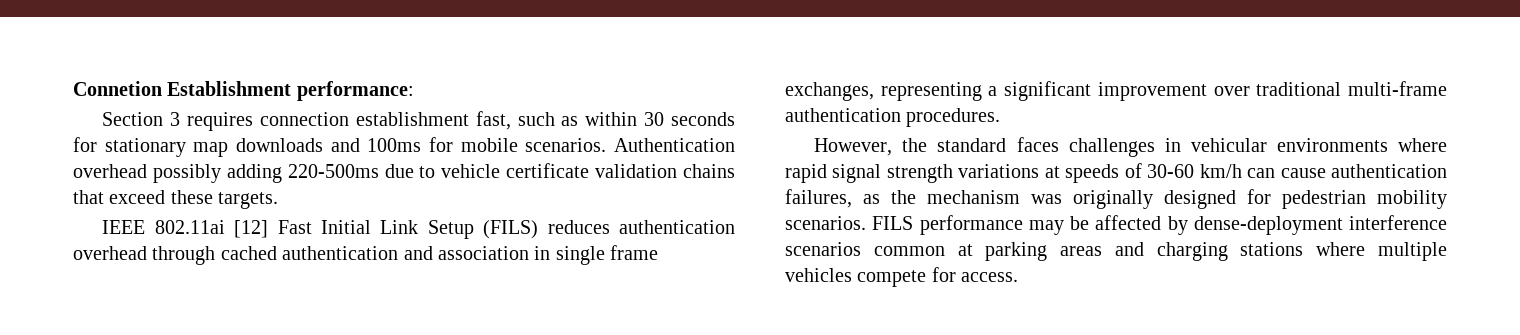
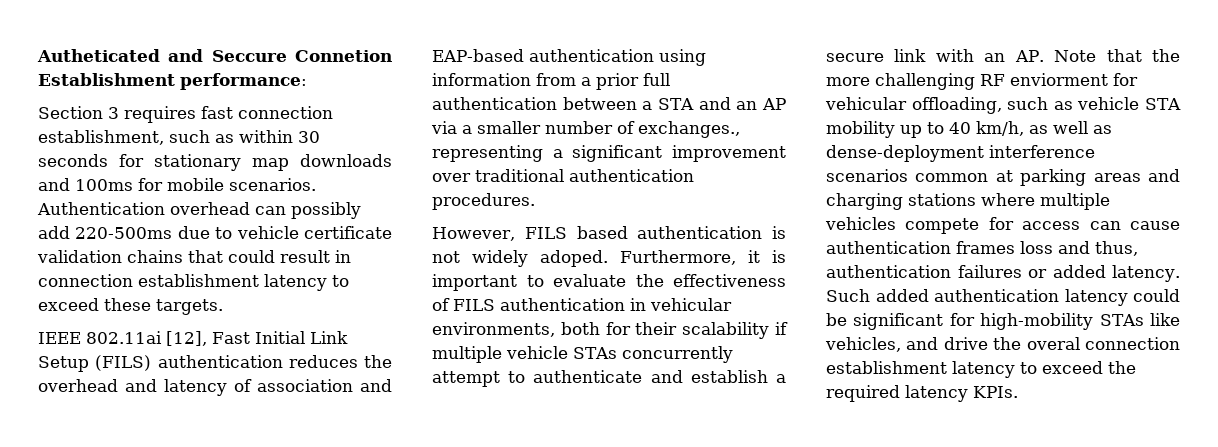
(73, 88) none -> [37,49,287,62] Autheticated and Seccure
[259,111,511,130] connection establishment fast, -> [201,106,333,119] [38,130,164,145] fast connection establishment,
[152,164,282,183] possibly adding -> [255,202,361,219] [38,226,70,239] can possibly add
(104, 197) none -> [228,250,351,263] [38,274,349,291] could result in connection establishment latency to
[234,220,269,238] [12] -> [166,331,207,346] [12],
[547,220,735,234] [73,245,659,265] [785,82,874,101] reduces authentication overhead through cached authentication and association in single frame exchanges, -> [157,355,392,368] [38,379,392,396] [432,49,706,66] [432,73,670,90] [432,97,786,110] [431,121,740,138] authentication reduces the overhead and latency of association and EAP-based authentication using information from a prior full authentication between a STA and an AP via a smaller number of exchanges.,
[1348,81,1447,96] multi-frame -> (564, 175) none
[902,137,1447,157] [785,163,1447,183] [785,189,1447,209] [785,215,1188,235] the standard faces challenges in vehicular environments where rapid signal strength variations at speeds of 30-60 km/h can cause authentication failures, as the mechanism was originally designed for pedestrian mobility scenarios. FILS performance may be affected by -> [524,226,786,239] [432,250,786,267] [432,274,786,291] [432,298,732,311] [432,322,788,339] [432,346,733,363] [432,370,786,387] [826,49,1180,62] [826,73,1138,90] [825,97,1182,114] [826,121,1112,138] FILS based authentication is not widely adoped. Furthermore, it is important to evaluate the effectiveness of FILS authentication in vehicular environments, both for their scalability if multiple vehicle STAs concurrently attempt to authenticate and establish a secure link with an AP. Note that the more challenging RF enviorment for vehicular offloading, such as vehicle STA mobility up to 40 km/h, as well as
[961,272,1019,282] access. -> [1022,221,1180,230] [826,241,1138,256] [826,265,1181,282] [826,289,1180,306] [826,313,1180,330] [825,337,1180,352] [826,361,1136,378] [826,385,1018,402] access can cause authentication frames loss and thus, authentication failures or added latency. Such added authentication latency could be significant for high-mobility STAs like vehicles, and drive the overal connection establishment latency to exceed the required latency KPIs.

